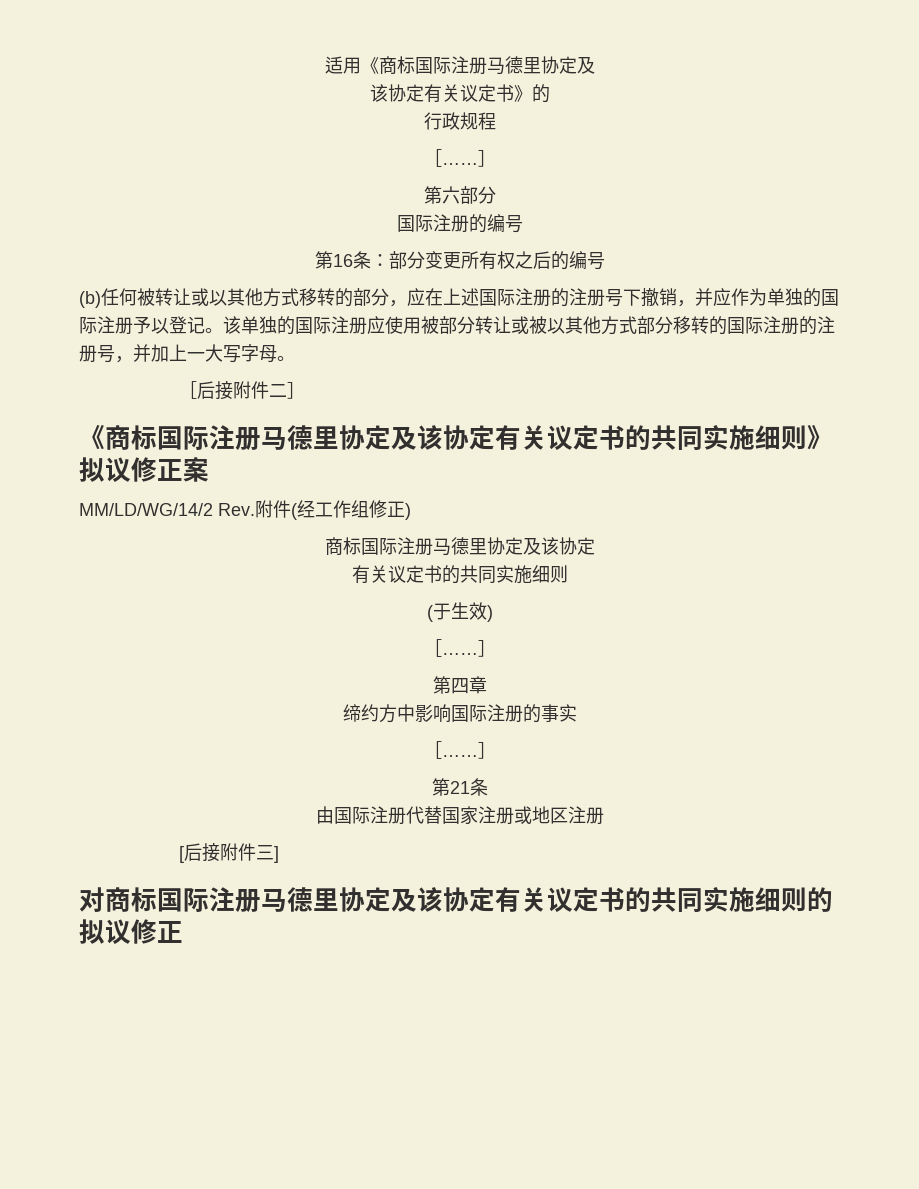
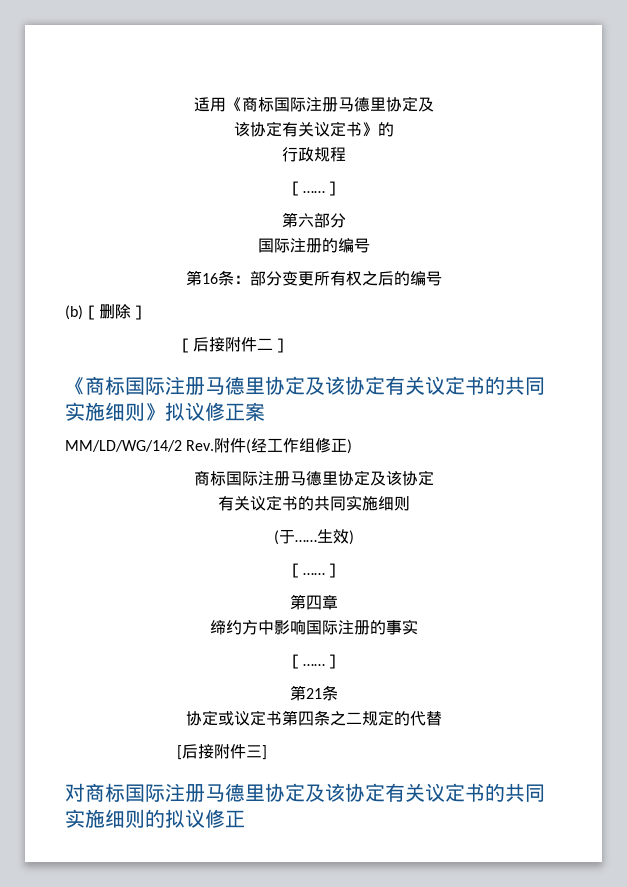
[101,288,839,307] [79,316,835,335] [79,344,295,363] 任何被转让或以其他方式移转的部分，应在上述国际注册的注册号下撤销，并应作为单独的国际注册予以登记。该单独的国际注册应使用被部分转让或被以其他方式部分移转的国际注册的注册号，并加上一大写字母。 -> [83,304,147,320] ［删除］
(451, 611) none -> [294,540,317,542] ……
[315,806,604,825] 由国际注册代替国家注册或地区注册 -> [185,710,442,726] 协定或议定书第四条之二规定的代替

